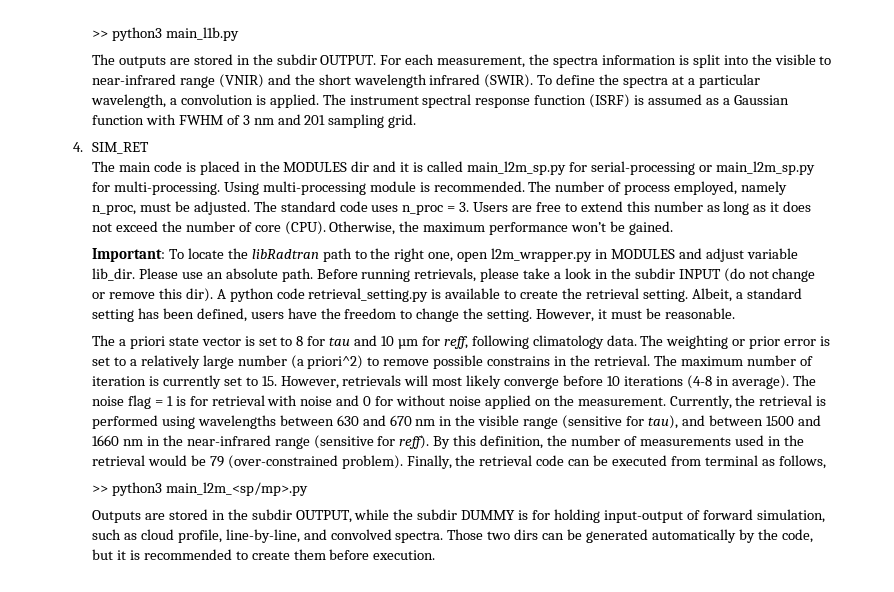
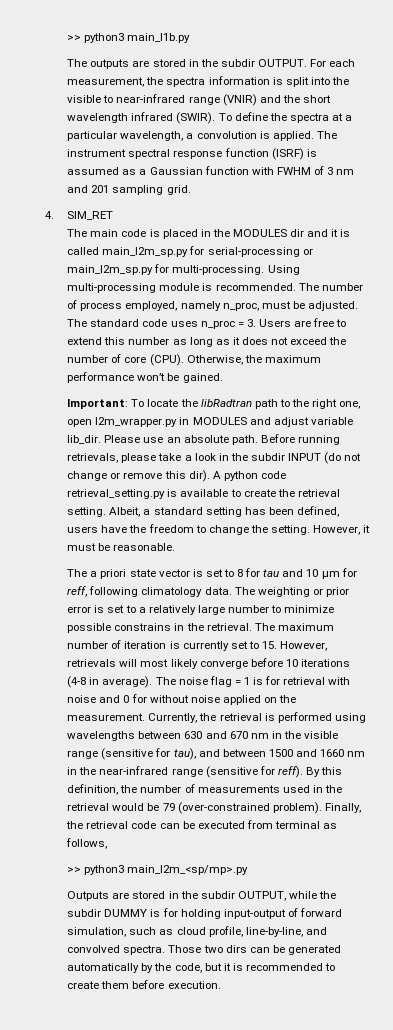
[290,355,430,369] (a priori^2) to remove -> [271,605,335,613] to minimize

